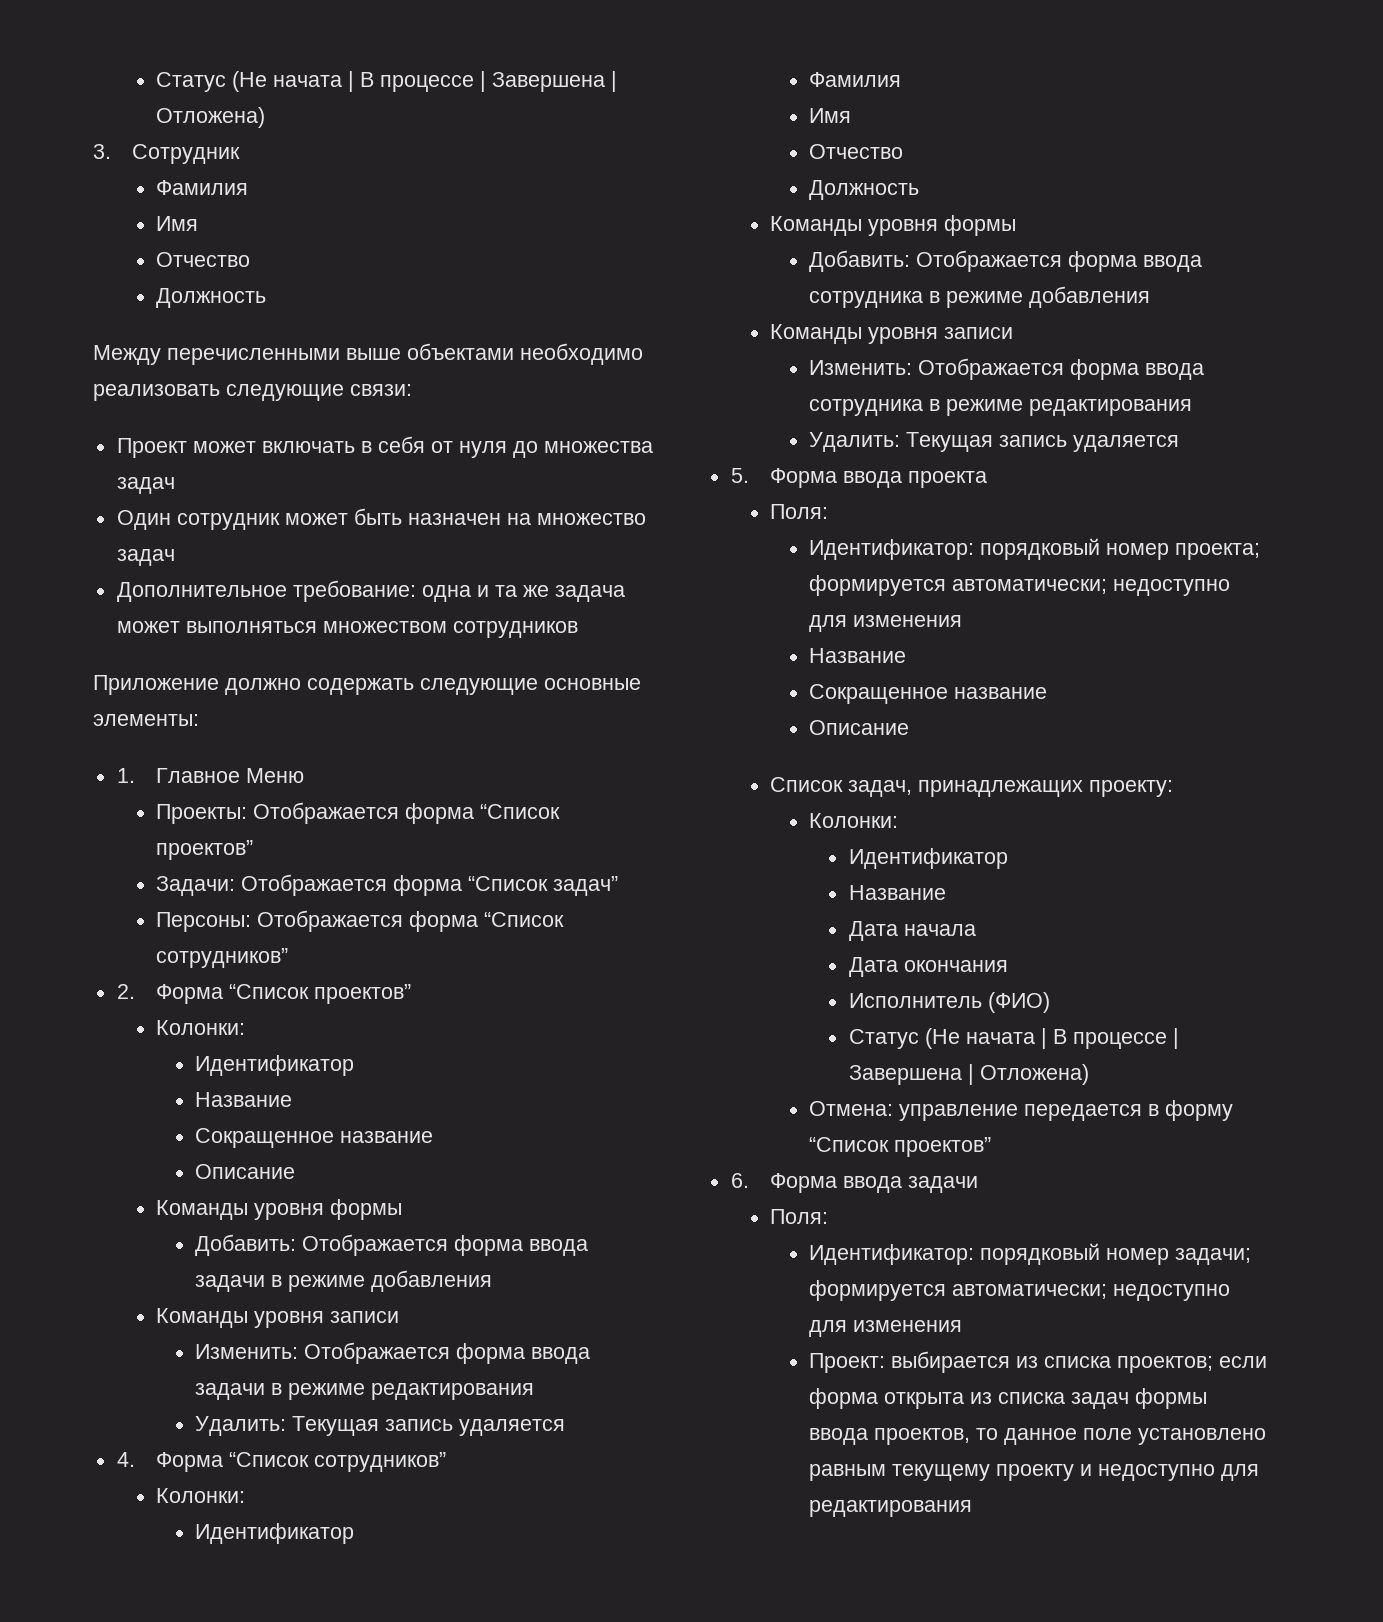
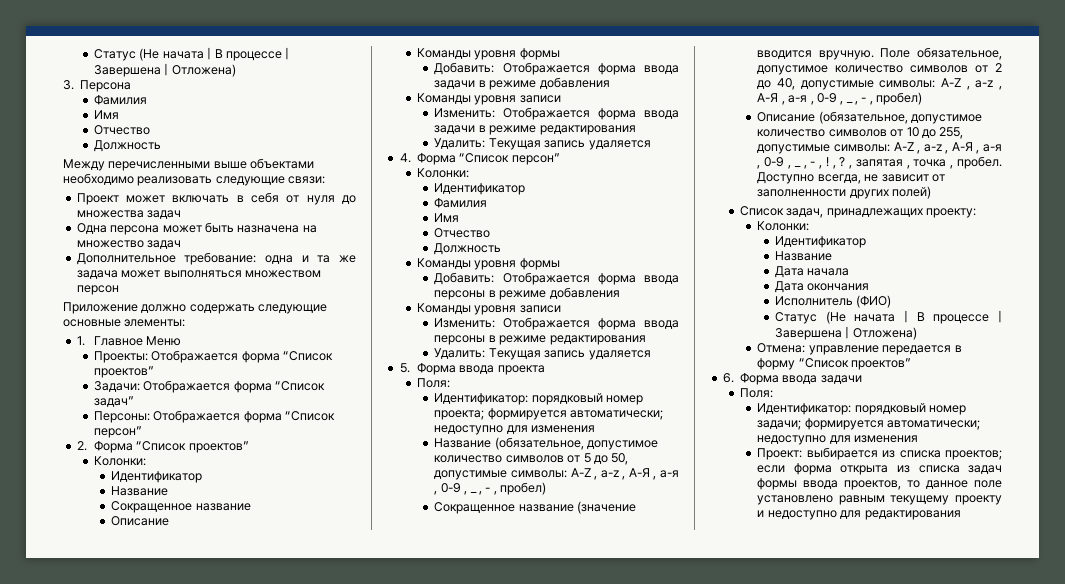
[132,144,241,164] Сотрудник -> [80,80,132,92] Персона
[116,510,280,530] Один сотрудник -> [76,223,160,235] Одна персона
[407,513,501,525] назначен -> [237,225,300,233] назначена
[452,621,578,638] сотрудников -> [76,285,119,295] персон
[155,948,288,968] сотрудников” -> [94,426,143,438] персон”
[313,1452,446,1472] сотрудников” -> [511,153,560,165] персон”
[809,291,924,308] сотрудника -> [434,290,486,300] персоны
[809,399,924,416] сотрудника -> [434,335,486,345] персоны
[809,684,1048,704] [809,720,910,735] // Сокращенное название // Описание -> [494,437,659,450] [434,453,629,465] [434,468,679,480] [434,482,547,495] [434,501,637,514] [757,47,1002,60] [757,63,1002,75] [757,78,1002,90] [757,92,923,105] [757,111,983,124] [757,127,964,139] [757,142,1002,154] [757,156,1002,169] [757,172,945,184] [757,186,932,199] (обязательное, допустимое количество символов от 5 до 50, допустимые символы: A-Z , a-z , А-Я , а-я , 0-9 , _ , - , пробел) // Сокращенное название (значение вводится вручную. Поле обязательное, допустимое количество символов от 2 до 40, допустимые символы: A-Z , a-z , А-Я , а-я , 0-9 , _ , - , пробел) // Описание (обязательное, допустимое количество символов от 10 до 255, допустимые символы: A-Z , a-z , А-Я , а-я , 0-9 , _ , - , ! , ? , запятая , точка , пробел. Доступно всегда, не зависит от заполненности других полей)

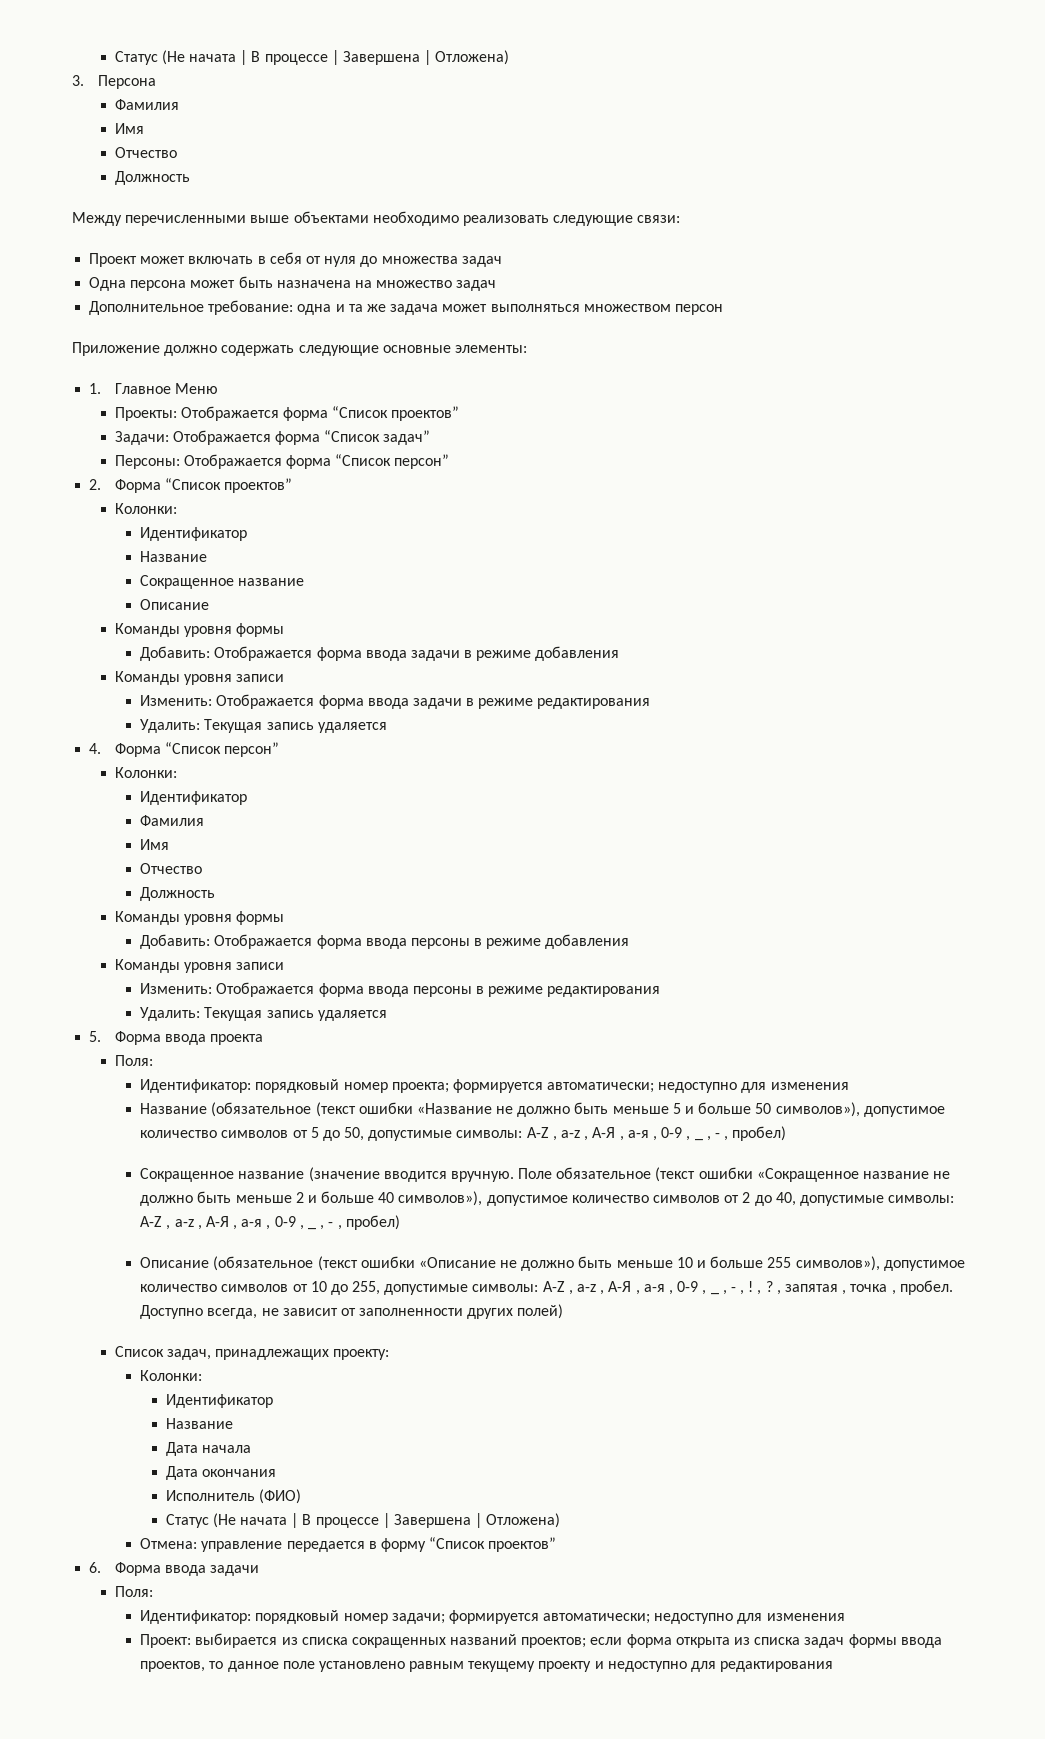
[494,437,584,450] (обязательное, -> [211,1102,860,1117] (обязательное (текст ошибки «Название не должно быть меньше 5 и больше 50 символов»),
[917,47,1002,60] обязательное, -> [556,1167,951,1182] [140,1191,483,1206] обязательное (текст ошибки «Сокращенное название не должно быть меньше 2 и больше 40 символов»),
[818,111,908,124] (обязательное, -> [213,1256,880,1271] (обязательное (текст ошибки «Описание не должно быть меньше 10 и больше 255 символов»),
(941, 454) none -> [351,1634,518,1648] сокращенных названий

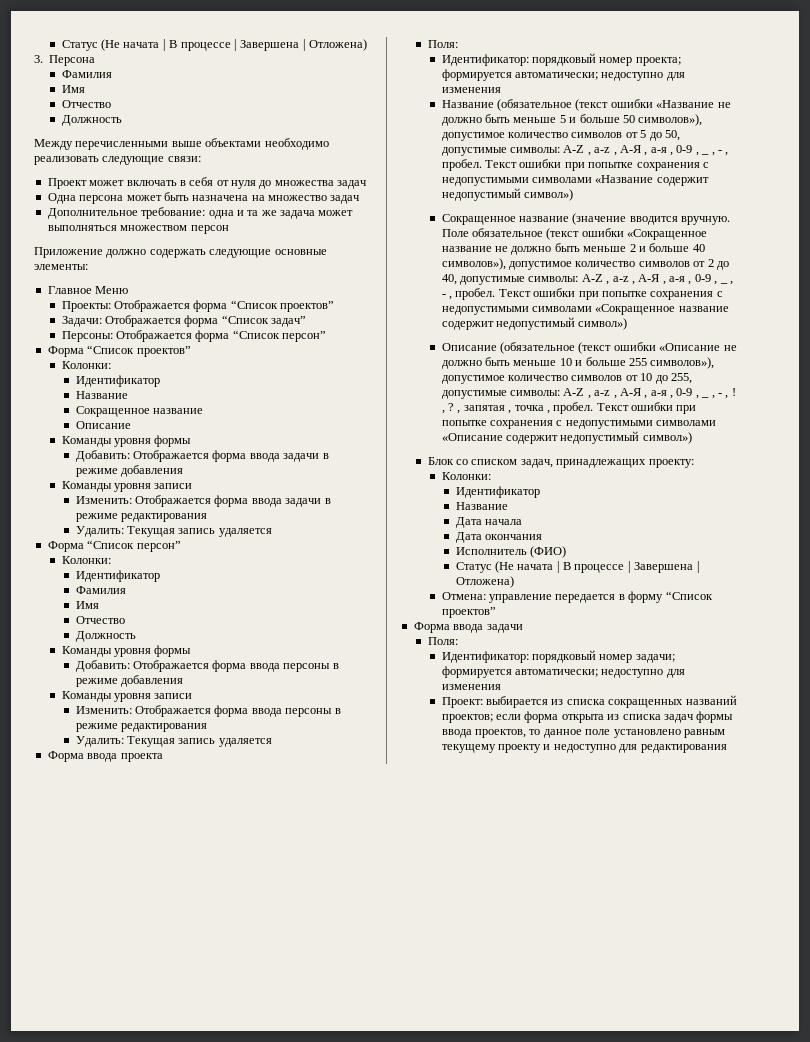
[89,383,102,394] 1. -> (88, 267) none
[89,479,102,490] 2. -> (327, 336) none
[89,743,102,754] 4. -> (272, 532) none
[89,1031,102,1042] 5. -> (272, 742) none
[732,1126,787,1141] пробел) -> [441,159,709,171] [441,175,709,186] [441,188,574,201] пробел. Текст ошибки при попытке сохранения с недопустимыми символами «Название содержит недопустимый символ»)
[345,1215,400,1230] пробел) -> [455,288,723,300] [441,304,729,315] [441,317,628,330] пробел. Текст ошибки при попытке сохранения с недопустимыми символами «Сокращенное название содержит недопустимый символ»)
[140,1304,564,1319] [114,1346,164,1357] Доступно всегда, не зависит от заполненности других полей) // Список -> [596,402,697,414] [441,420,717,429] [441,431,692,444] [427,457,518,465] Текст ошибки при попытке сохранения с недопустимыми символами «Описание содержит недопустимый символ») // Блок со списком
[89,1562,102,1573] 6. -> (496, 612) none

